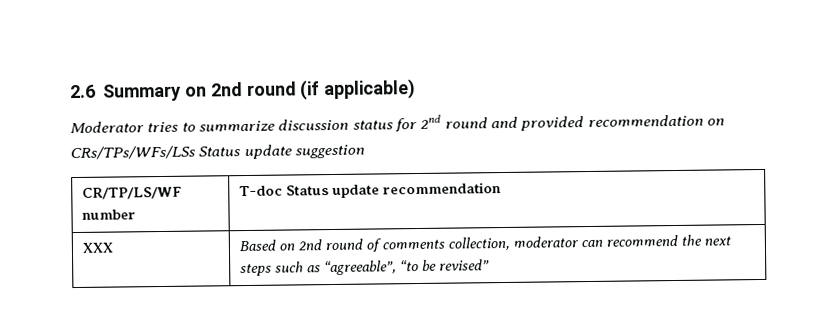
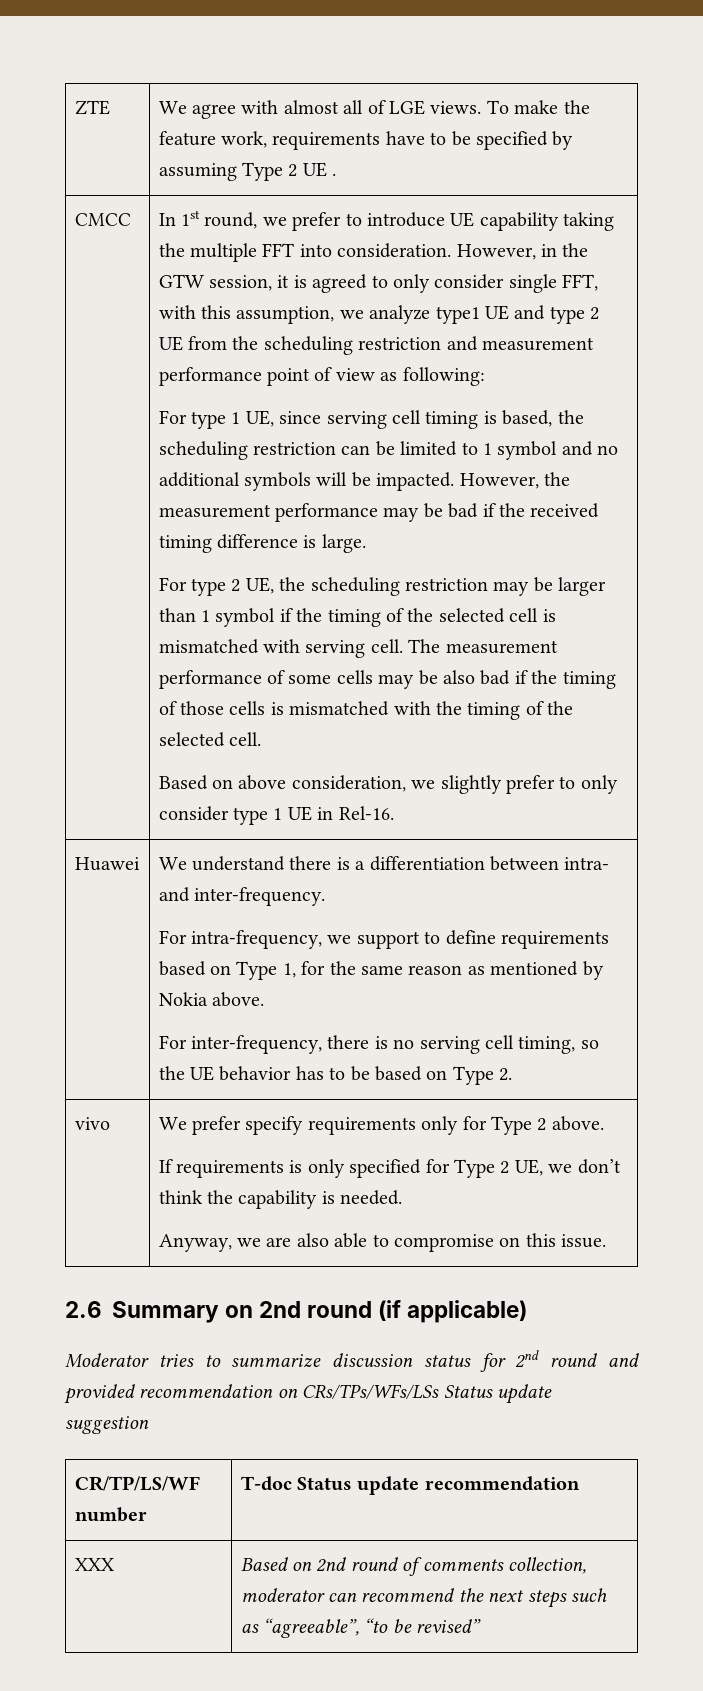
(70, 91) none -> [74,100,110,115] [158,100,590,119] [158,131,574,150] [158,162,337,181] [74,213,131,226] [158,210,615,231] [158,243,589,262] [158,274,599,293] [158,305,600,324] [158,336,595,355] [158,367,485,386] [158,410,584,429] [158,441,619,460] [158,472,571,491] [158,503,600,522] [158,534,366,553] [158,577,607,596] [158,608,556,627] [158,639,558,658] [158,670,616,689] [158,701,574,720] [158,732,262,747] [158,775,618,794] [158,806,394,825] [74,857,140,871] [158,856,610,871] [158,887,326,906] [158,930,610,949] [158,961,604,980] [158,992,265,1007] [158,1035,599,1054] [158,1066,513,1085] [74,1117,110,1130] [158,1116,604,1135] [158,1159,621,1178] [158,1190,403,1209] [158,1233,607,1252] ZTE | We agree with almost all of LGE views. To make the feature work, requirements have to be specified by assuming Type 2 UE . // CMCC | In 1st round, we prefer to introduce UE capability taking the multiple FFT into consideration. However, in the GTW session, it is agreed to only consider single FFT, with this assumption, we analyze type1 UE and type 2 UE from the scheduling restriction and measurement performance point of view as following: // For type 1 UE, since serving cell timing is based, the scheduling restriction can be limited to 1 symbol and no additional symbols will be impacted. However, the measurement performance may be bad if the received timing difference is large. // For type 2 UE, the scheduling restriction may be larger than 1 symbol if the timing of the selected cell is mismatched with serving cell. The measurement performance of some cells may be also bad if the timing of those cells is mismatched with the timing of the selected cell. // Based on above consideration, we slightly prefer to only consider type 1 UE in Rel-16. // Huawei | We understand there is a differentiation between intra- and inter-frequency. // For intra-frequency, we support to define requirements based on Type 1, for the same reason as mentioned by Nokia above. // For inter-frequency, there is no serving cell timing, so the UE behavior has to be based on Type 2. // vivo | We prefer specify requirements only for Type 2 above. // If requirements is only specified for Type 2 UE, we don’t think the capability is needed. // Anyway, we are also able to compromise on this issue. //

